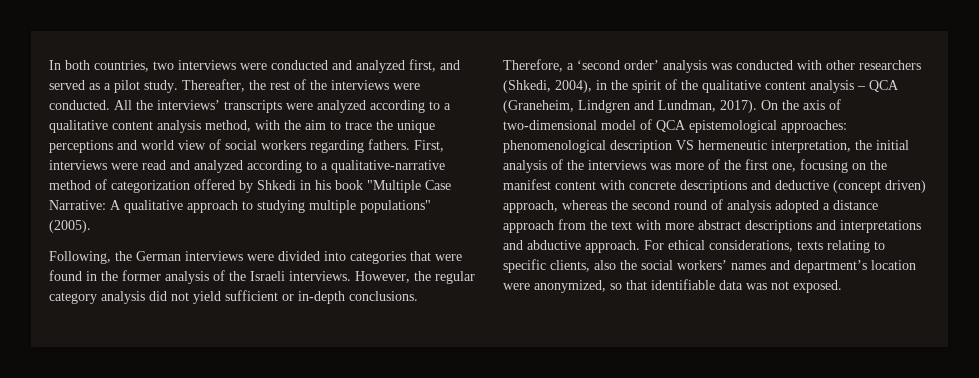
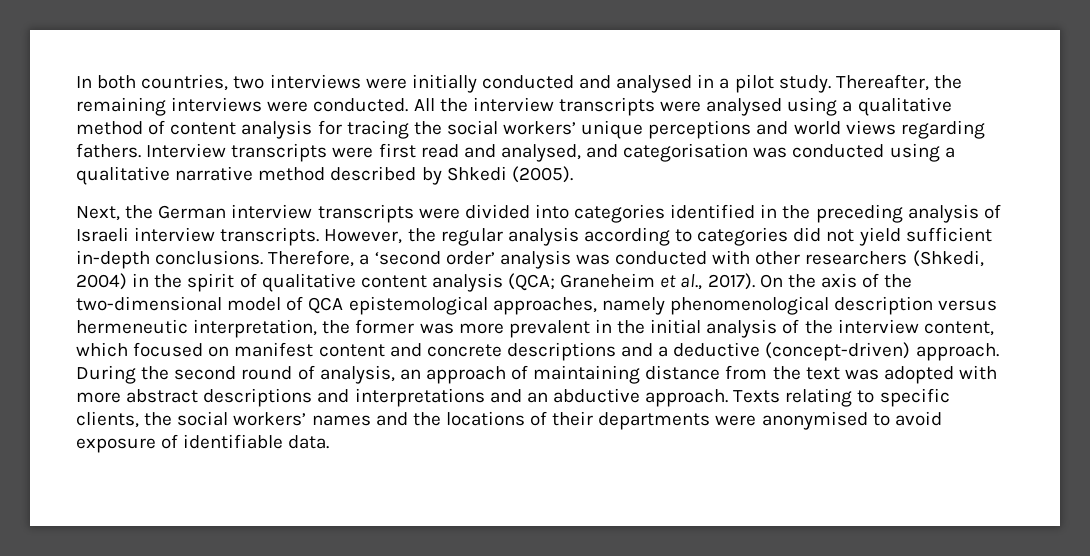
(267, 66) none -> [411,74,477,93] initially
[356,59,460,73] [49,80,100,90] analyzed first, and served as -> [616,74,715,93] analysed in
[270,79,327,90] rest of the -> [76,97,166,116] remaining
[157,100,451,113] [49,120,435,133] [49,139,444,153] [49,160,445,173] [49,179,451,193] [49,200,431,213] interviews’ transcripts were analyzed according to a qualitative content analysis method, with the aim to trace the unique perceptions and world view of social workers regarding fathers. First, interviews were read and analyzed according to a qualitative-narrative method of categorization offered by Shkedi in his book "Multiple Case Narrative: A qualitative approach to studying multiple populations" -> [472,97,952,116] [76,120,985,139] [76,143,955,162] [76,166,507,185] interview transcripts were analysed using a qualitative method of content analysis for tracing the social workers’ unique perceptions and world views regarding fathers. Interview transcripts were first read and analysed, and categorisation was conducted using a qualitative narrative method described by Shkedi
[49,251,111,264] Following, -> [76,206,120,221] Next,
[185,251,243,261] interviews -> [231,204,414,223] interview transcripts
[410,251,462,261] [49,270,475,284] [49,291,145,304] that were found in the former analysis of the Israeli interviews. However, the regular category analysis -> [670,204,1001,223] [76,227,789,246] identified in the preceding analysis of Israeli interview transcripts. However, the regular analysis according to categories
[282,294,294,301] or -> (992, 234) none
[555,80,592,93] 2004), -> [76,273,127,290] 2004)
[681,80,899,93] [503,100,716,113] the qualitative content analysis – QCA (Graneheim, Lindgren and Lundman, -> [261,273,703,292] qualitative content analysis (QCA; Graneheim et al.,
(841, 104) none -> [884,274,913,288] the
[781,120,847,133] approaches: -> [492,297,665,315] approaches, namely
[676,140,694,150] VS -> [938,300,998,311] versus
[876,140,909,150] [503,159,887,173] initial analysis of the interviews was more of the first one, focusing on the -> [355,319,994,338] [76,342,230,357] former was more prevalent in the initial analysis of the interview content, which focused on
[600,180,625,190] with -> [389,343,422,357] and
[775,180,926,193] [503,199,878,213] [503,220,554,233] deductive (concept driven) approach, whereas the second round of analysis adopted a distance approach -> [658,342,999,361] [76,365,721,384] a deductive (concept-driven) approach. During the second round of analysis, an approach of maintaining distance
(632, 225) none -> [844,366,954,384] was adopted
(523, 245) none -> [526,392,548,403] an
[644,240,823,252] For ethical considerations, texts -> [733,390,781,403] Texts
[594,260,616,270] also -> (139, 419) none
[794,260,916,273] [503,279,842,293] department’s location were anonymized, so that identifiable data was not exposed. -> [412,411,942,430] [76,434,330,453] the locations of their departments were anonymised to avoid exposure of identifiable data.

